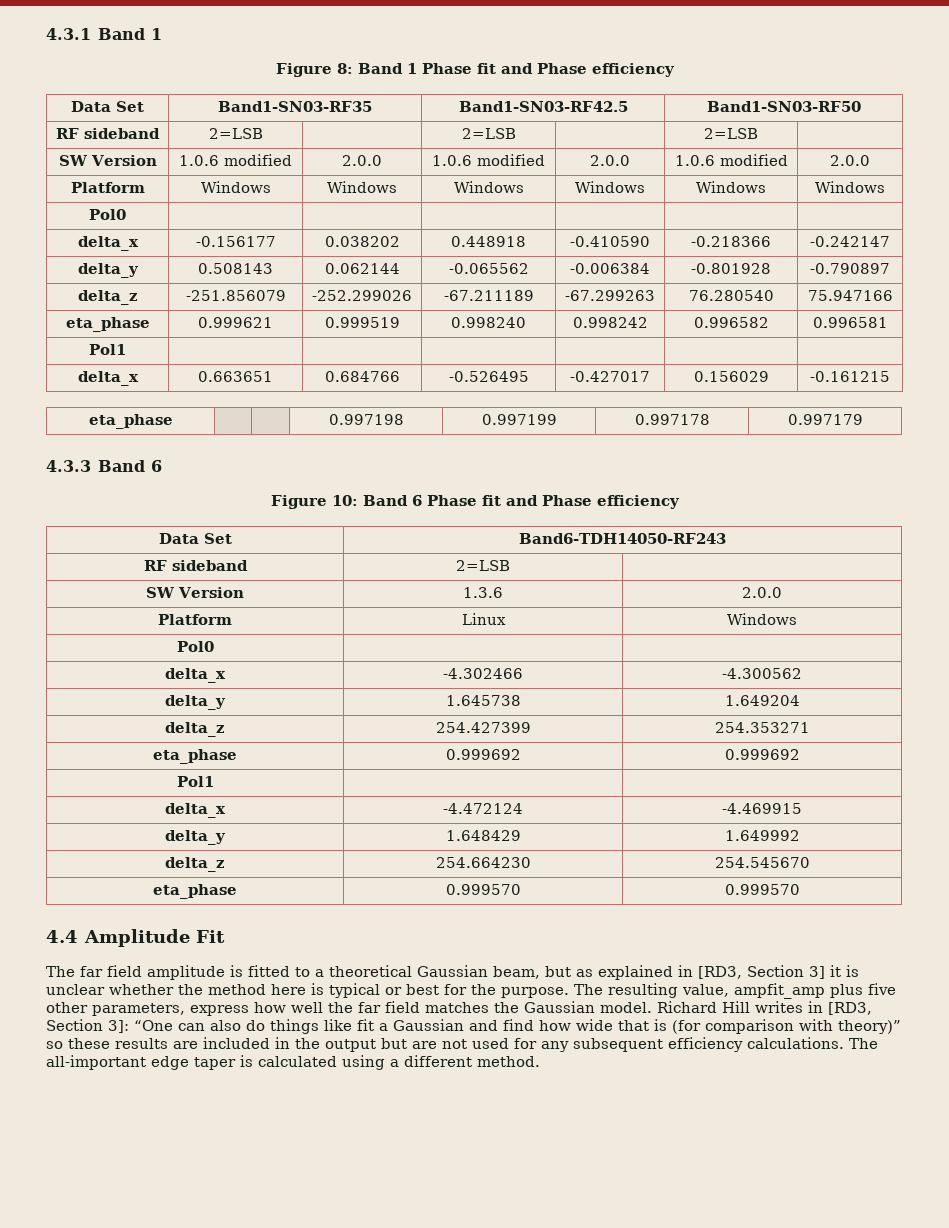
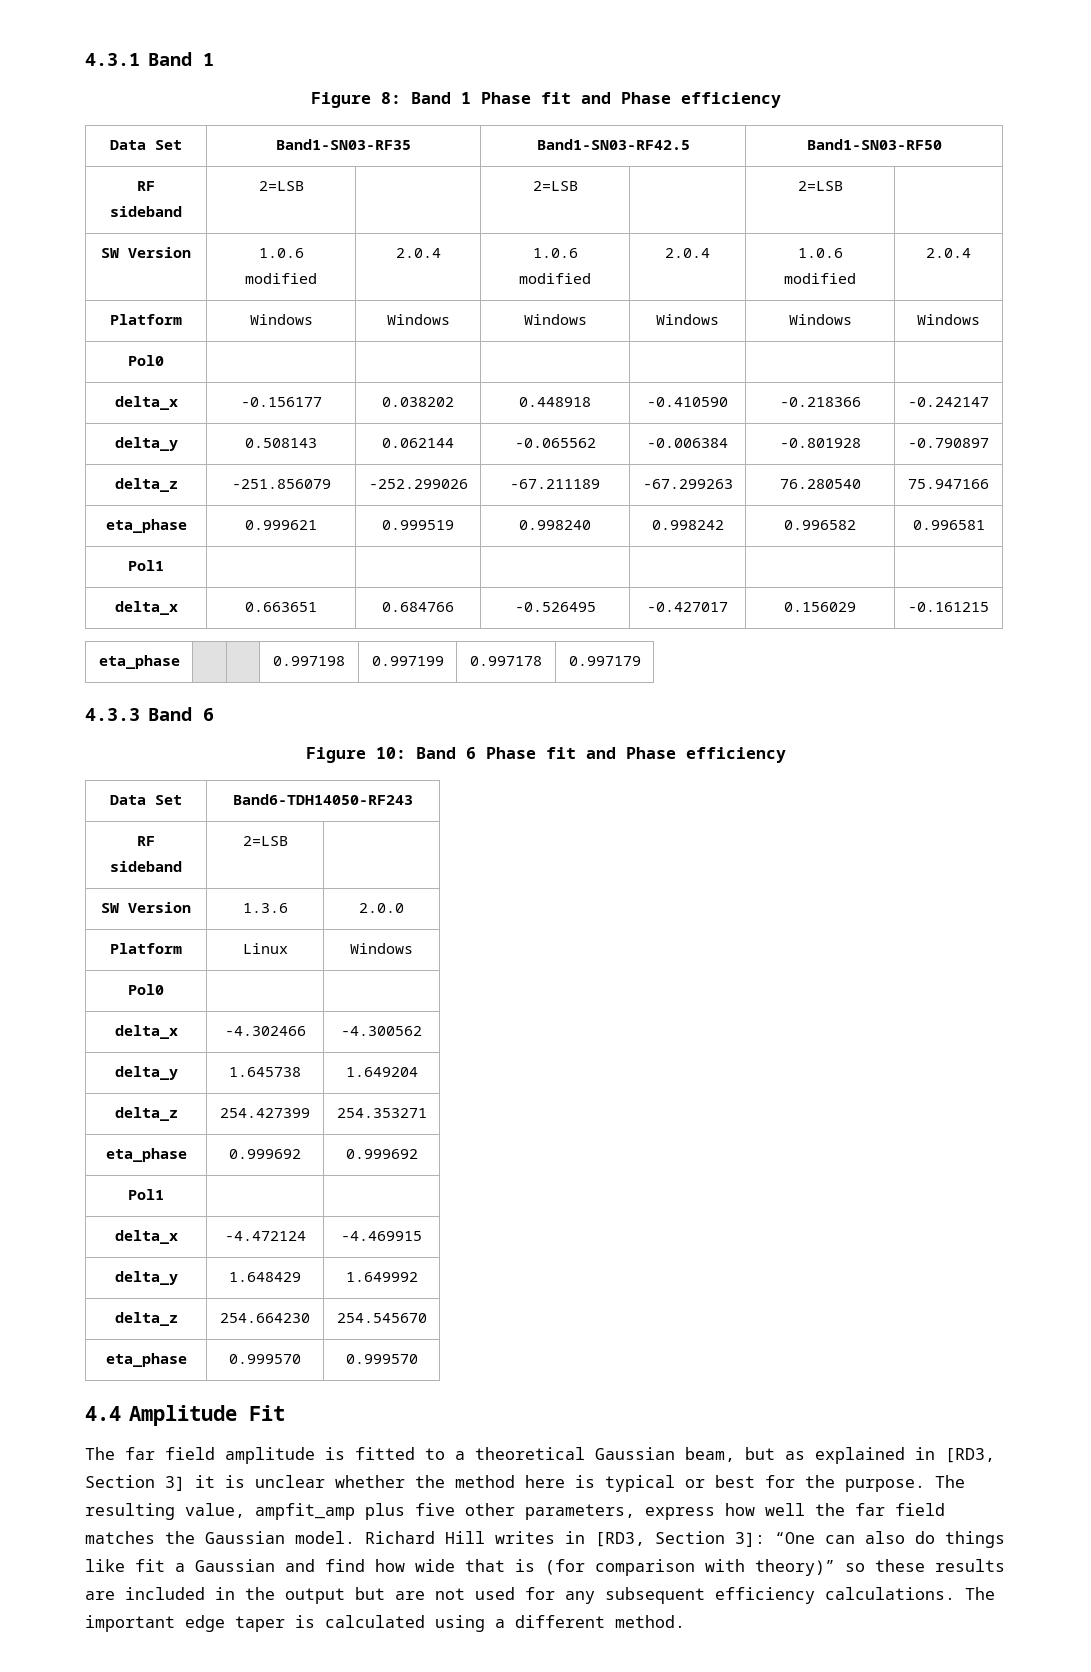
[342,155,382,166] [432,154,545,166] [590,155,630,166] [674,154,788,166] [830,155,870,166] 2.0.0 | 1.0.6 modified | 2.0.0 | 1.0.6 modified | 2.0.0 -> [395,248,441,258] [532,248,578,258] [519,273,591,284] [665,248,710,258] [797,248,843,258] [784,273,856,284] [926,248,971,258] 2.0.4 | 1.0.6 modified | 2.0.4 | 1.0.6 modified | 2.0.4
[46,1055,146,1070] all-important -> [85,1615,175,1632] important

